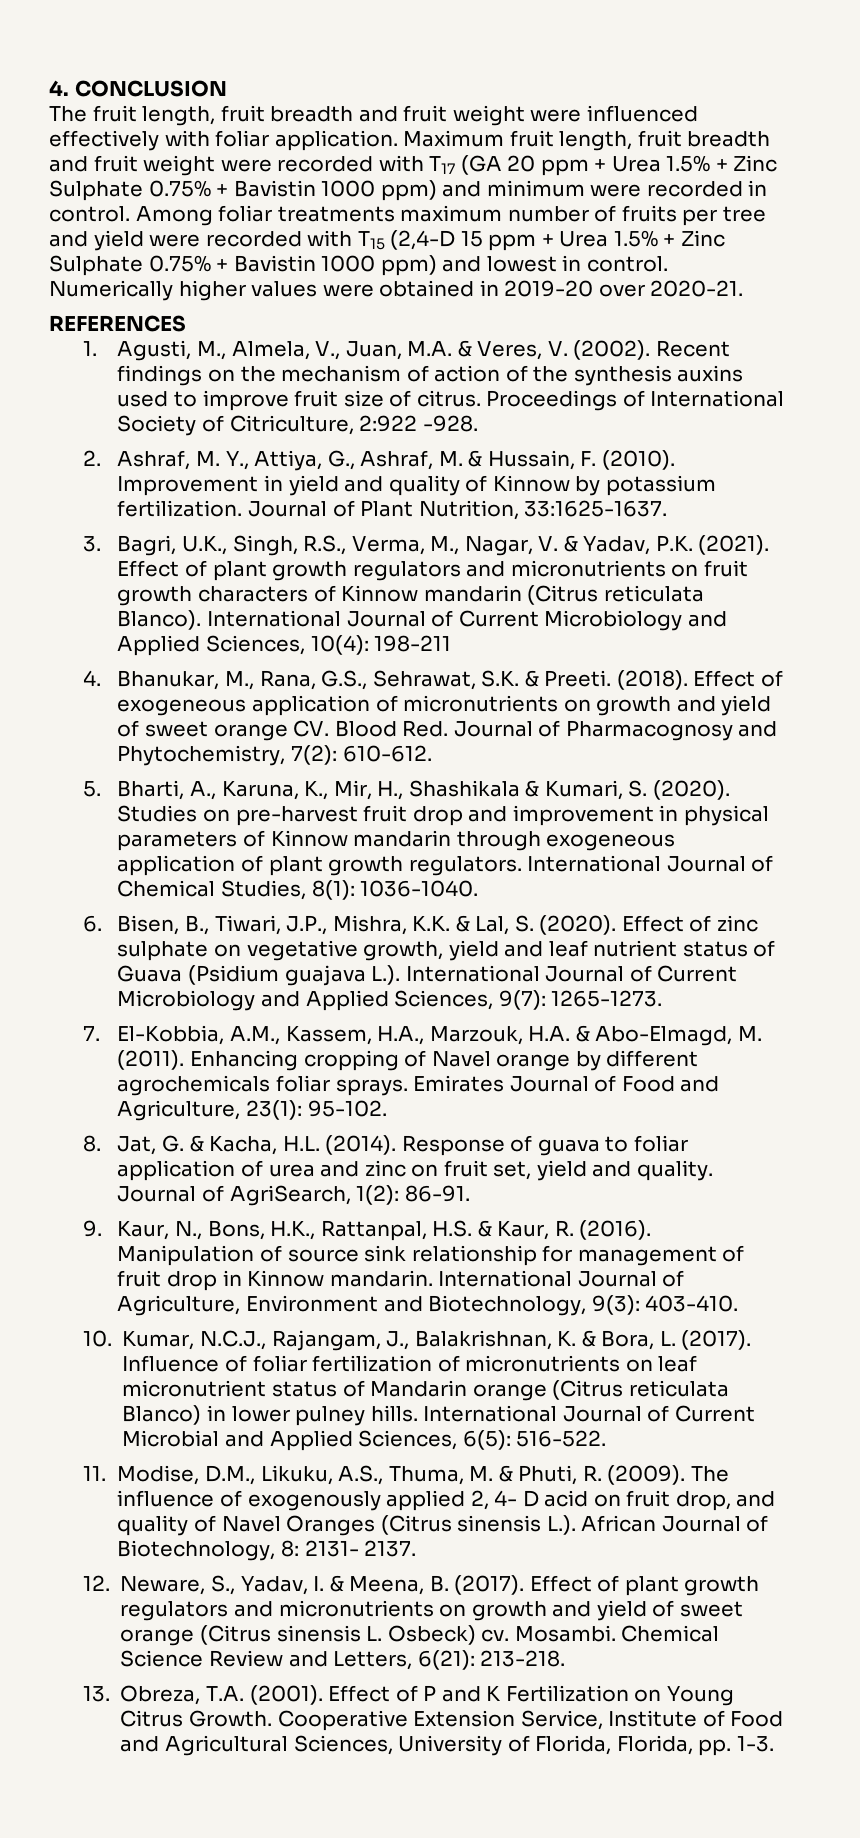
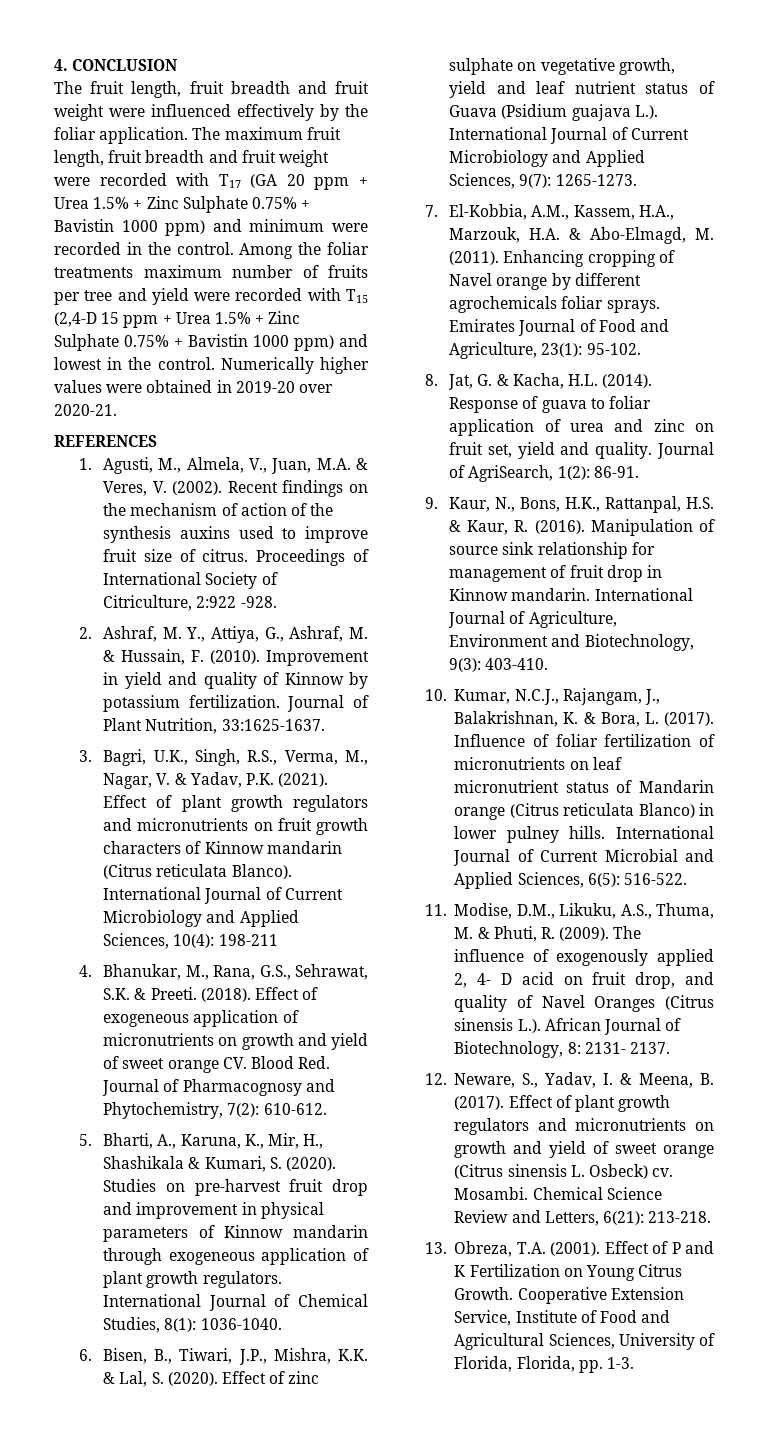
[164,130,505,151] with foliar application. Maximum -> [320,104,368,121] [54,127,303,144] by the foliar application. The maximum
(768, 188) none -> [147,242,171,255] the
(213, 216) none -> [298,242,322,255] the
(582, 263) none -> [128,357,152,370] the

